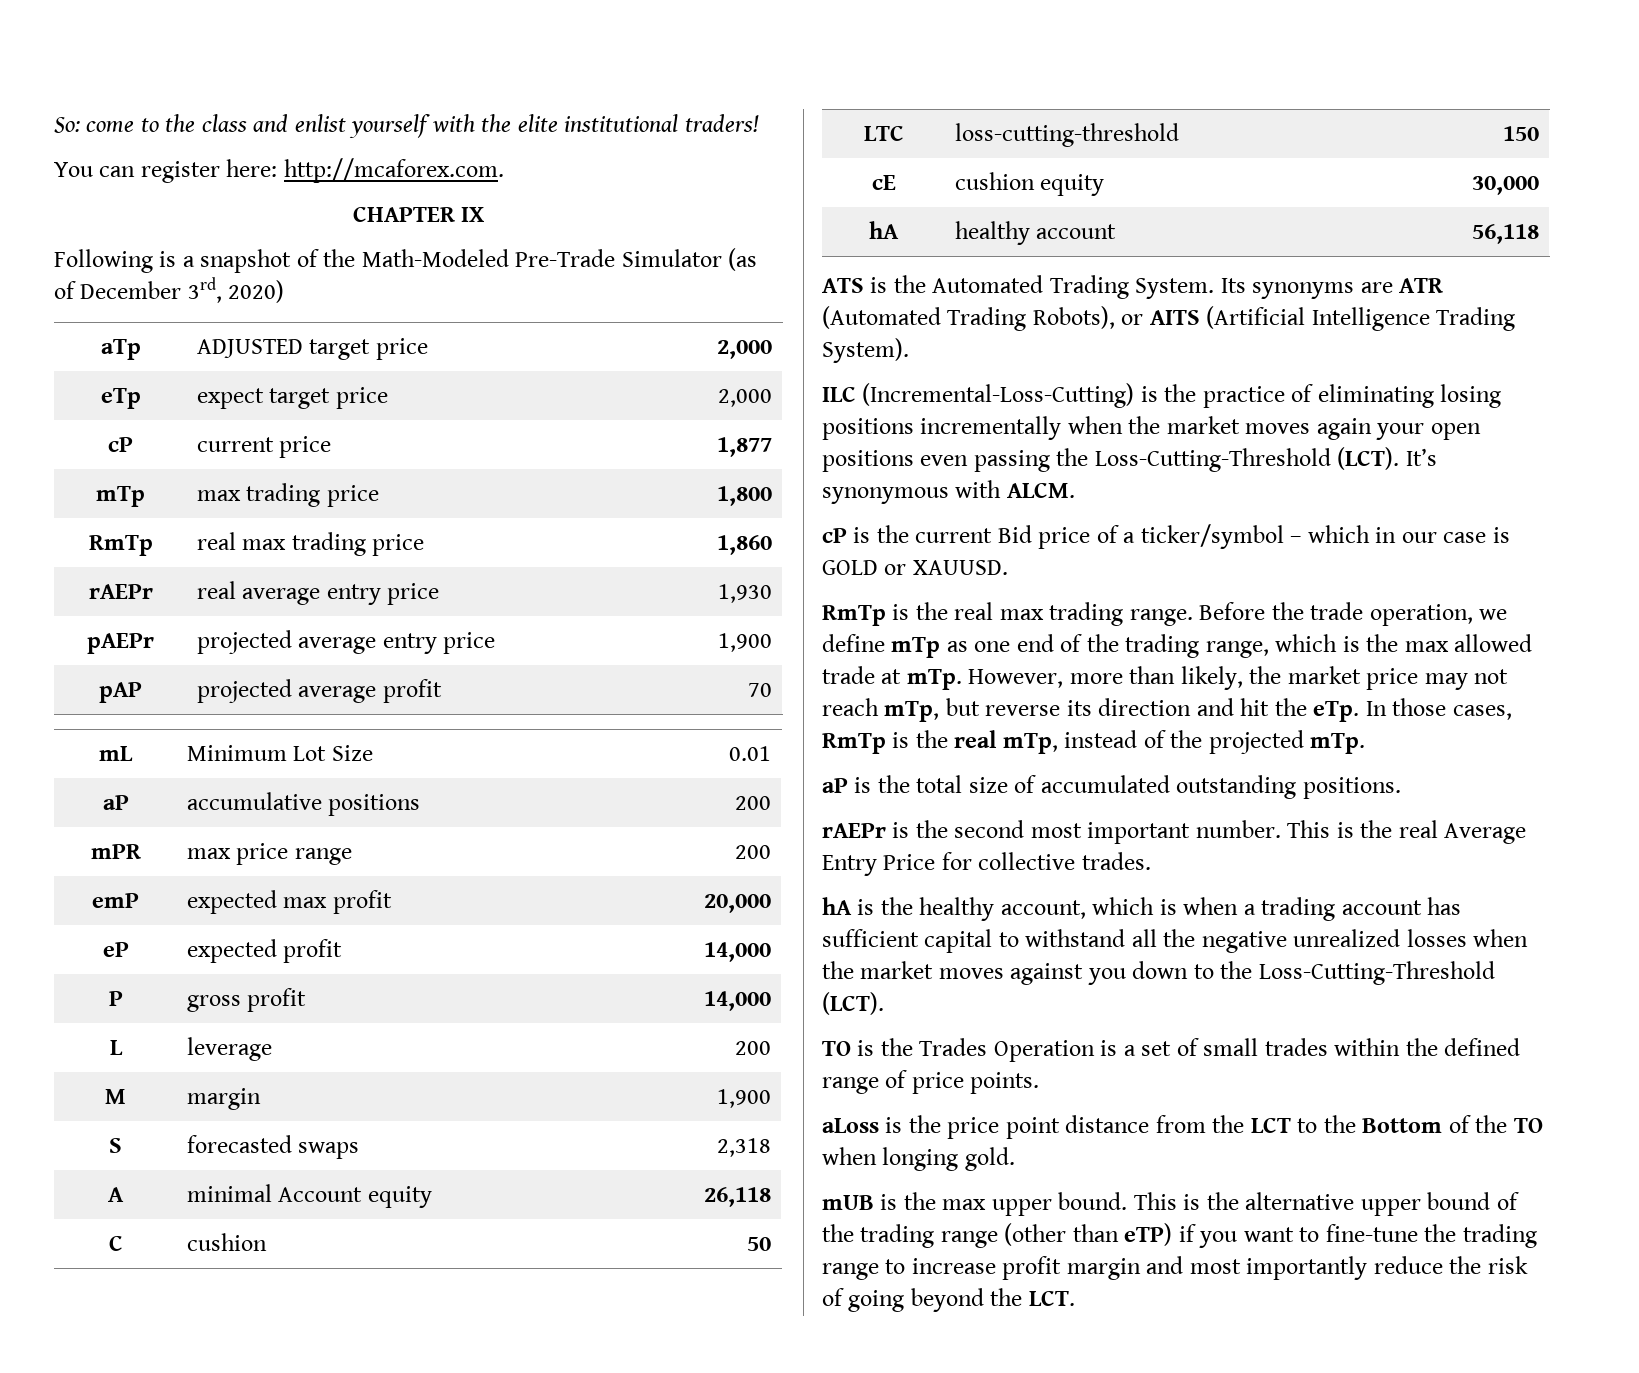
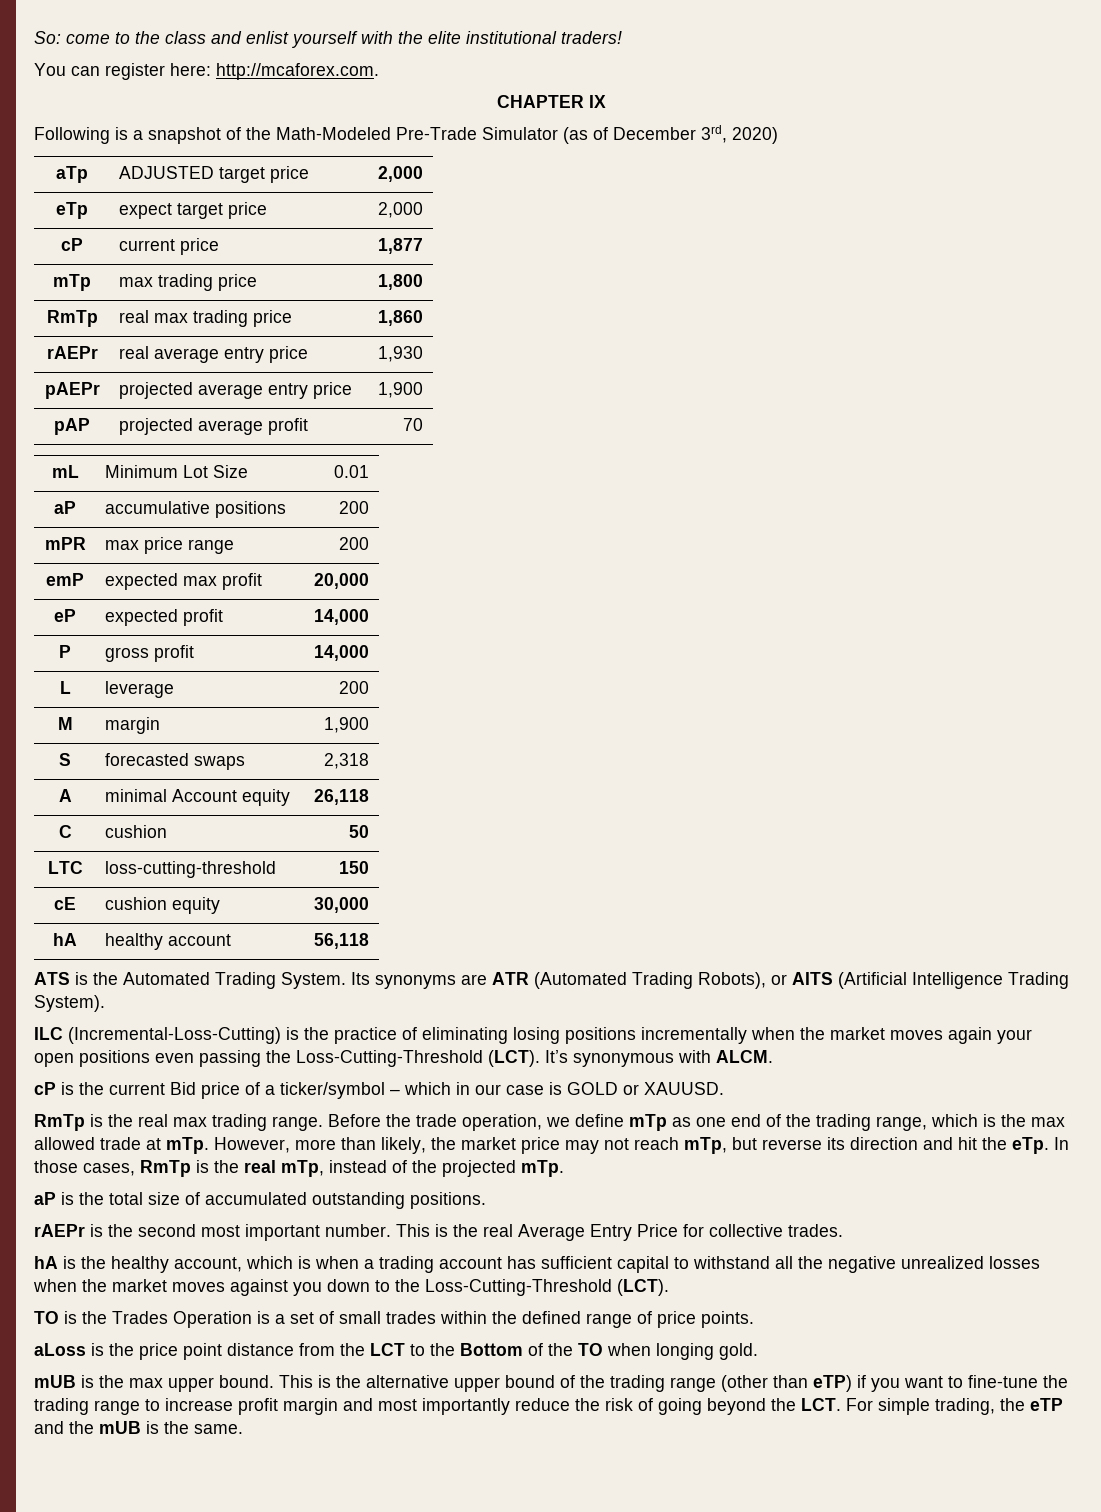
(1075, 1298) none -> [846,1398,1063,1415] [34,1421,243,1434] For simple trading, the eTP and the mUB is the same.

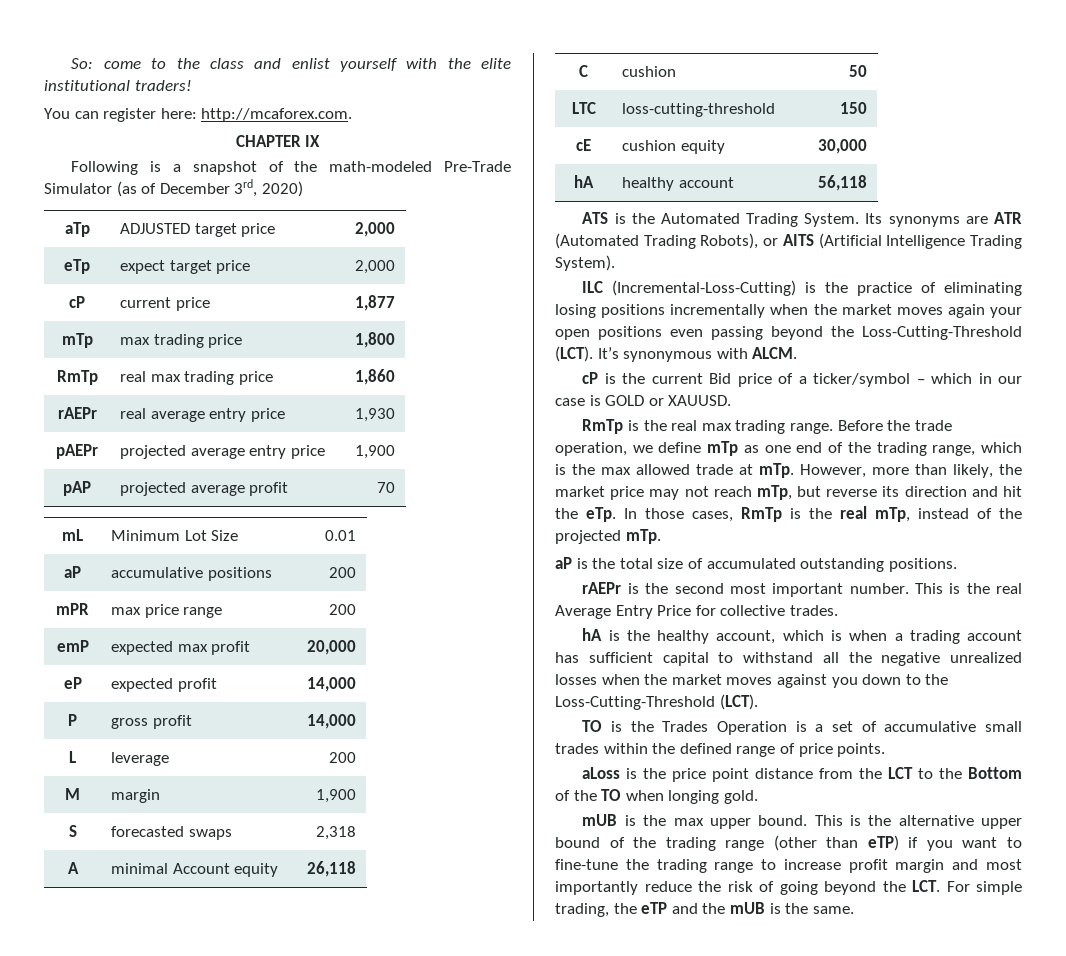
[276,127,391,140] Math-Modeled -> [329,161,433,172] math-modeled
(261, 1058) none -> [771,326,823,340] beyond
(334, 1317) none -> [884,721,977,732] accumulative

